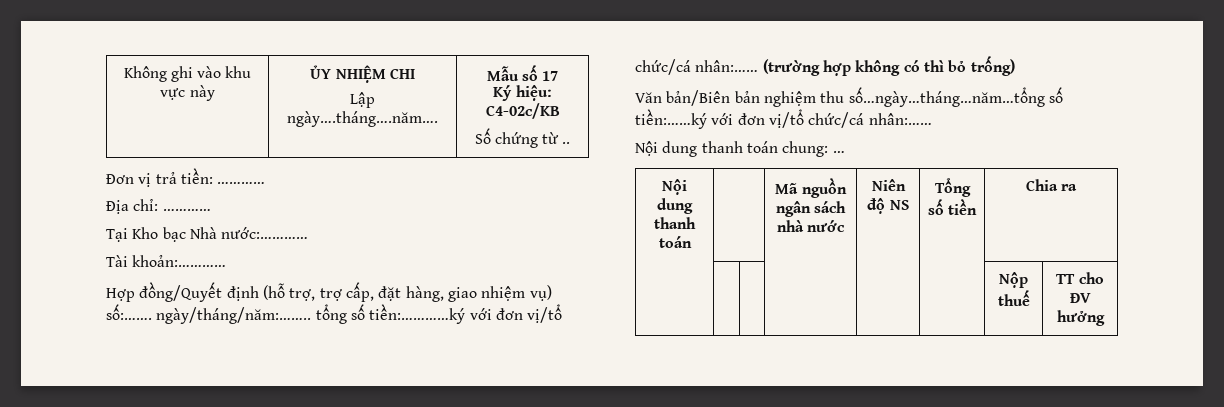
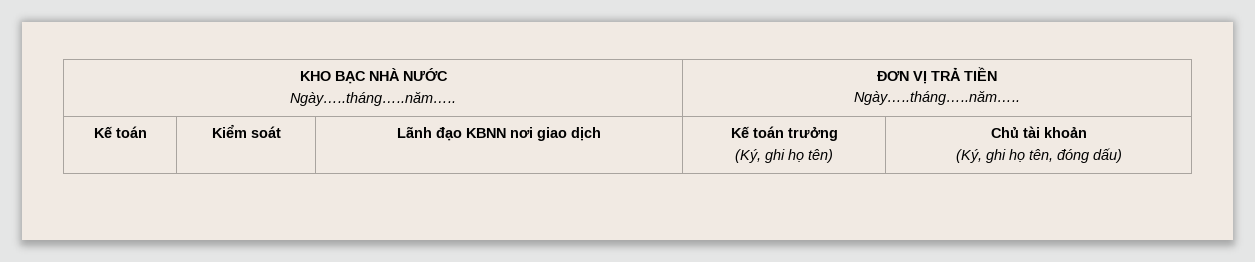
[123,66,252,82] [160,85,215,101] [310,65,415,83] [350,92,375,108] [287,111,438,127] [486,65,559,81] [493,85,552,101] [485,103,560,119] [474,128,571,148] [106,168,266,187] [106,199,211,214] [106,227,309,242] [106,255,227,267] [106,282,552,302] [106,304,563,324] [635,56,1015,76] [635,87,1063,107] [635,109,932,129] [635,141,845,157] [662,179,687,195] [657,198,693,214] [654,217,696,229] [658,236,692,248] [775,178,847,198] [775,201,847,217] [776,220,846,232] [871,179,906,191] [867,198,909,214] [934,178,971,197] [927,199,978,215] [1025,179,1078,191] [999,272,1028,288] [997,290,1030,306] [1056,272,1104,284] [1069,293,1091,303] [1056,310,1105,326] Không ghi vào khu vực này | ỦY NHIỆM CHI // Lập ngày….tháng….năm…. | Mẫu số 17 // Ký hiệu: C4-02c/KB // Số chứng từ .. // Đơn vị trả tiền: ………… // Địa chỉ: ………… // Tại Kho bạc Nhà nước:………… // Tài khoản:………… // Hợp đồng/Quyết định (hỗ trợ, trợ cấp, đặt hàng, giao nhiệm vụ) số:……. ngày/tháng/năm:…….. tổng số tiền:…………ký với đơn vị/tổ chức/cá nhân:…… (trường hợp không có thì bỏ trống) // Văn bản/Biên bản nghiệm thu số…ngày…tháng…năm…tổng số tiền:……ký với đơn vị/tổ chức/cá nhân:…… // Nội dung thanh toán chung: … // Nội dung thanh toán | | Mã nguồn ngân sách nhà nước | Niên độ NS | Tổng số tiền | Chia ra // | | | | | | Nộp thuế | TT cho ĐV hưởng -> [299,68,448,84] [290,91,456,106] [877,67,998,84] [854,90,1021,105] [93,126,147,138] [211,124,281,138] [397,126,601,141] [730,126,838,141] [735,149,833,163] [990,126,1087,138] [955,148,1122,163] KHO BẠC NHÀ NƯỚC // Ngày…..tháng…..năm….. | ĐƠN VỊ TRẢ TIỀN // Ngày…..tháng…..năm….. // Kế toán | Kiểm soát | Lãnh đạo KBNN nơi giao dịch | Kế toán trưởng // (Ký, ghi họ tên) | Chủ tài khoản // (Ký, ghi họ tên, đóng dấu)

